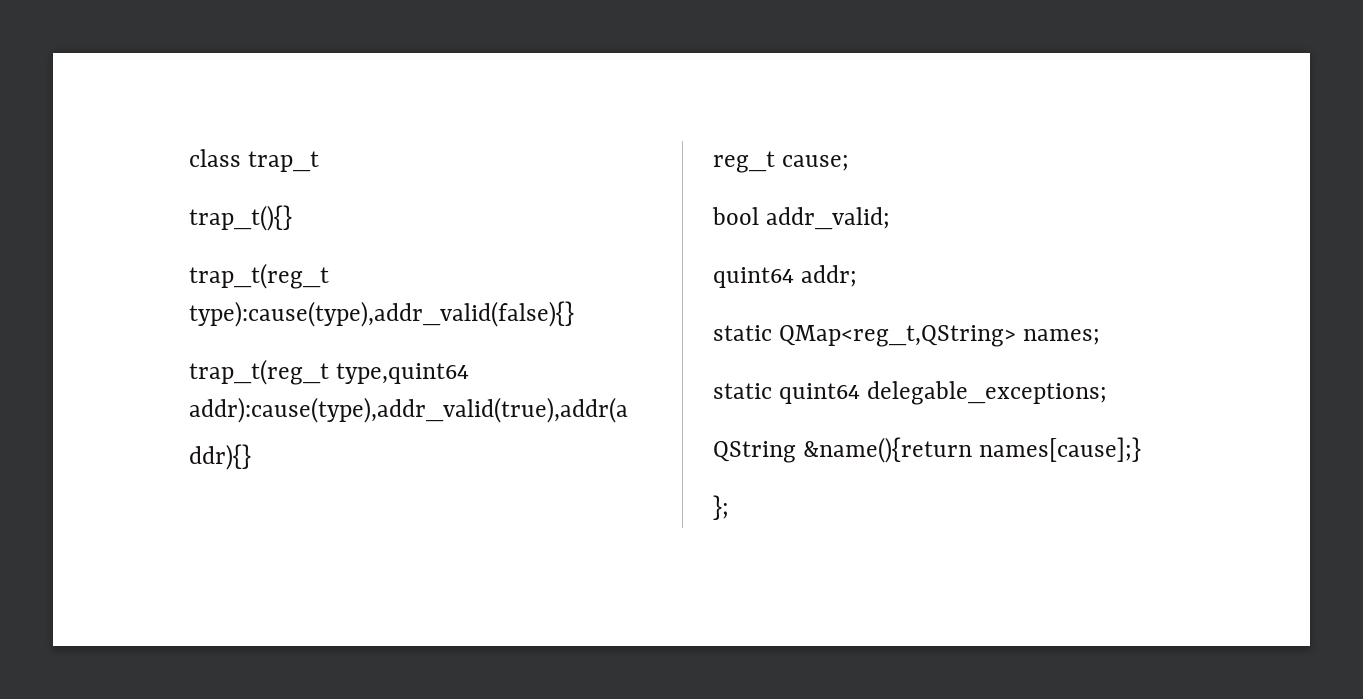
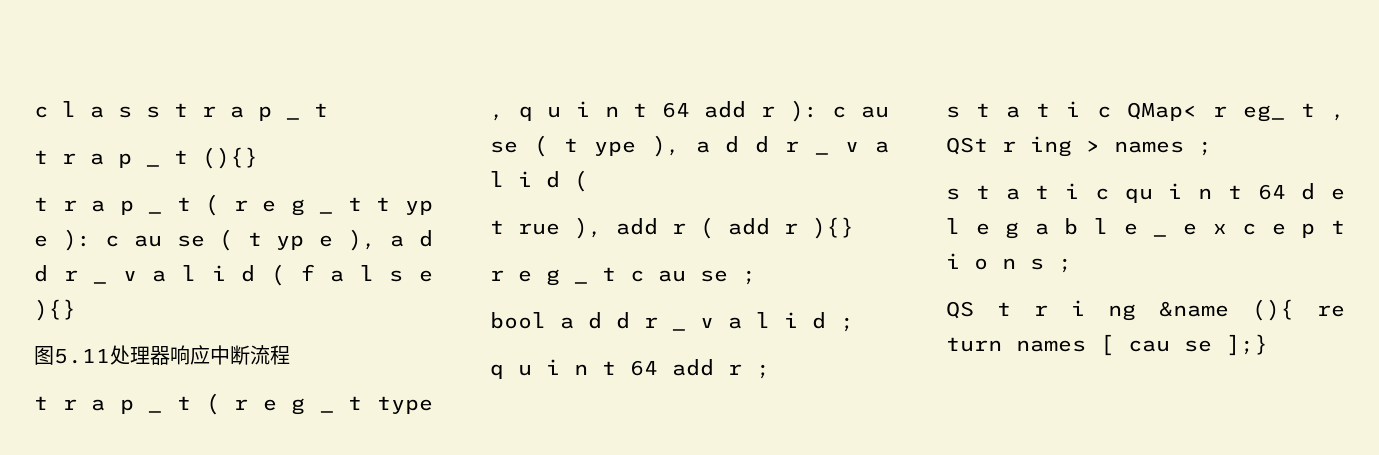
[189,149,320,172] [189,205,292,231] [189,263,329,289] [189,301,574,327] [189,359,470,385] [189,397,628,423] [189,444,251,470] [713,151,850,173] [712,207,891,230] [713,265,858,288] [713,325,1101,347] [713,381,1108,405] [713,437,1142,463] [713,495,729,520] class trap_t // trap_t(){} // trap_t(reg_t type):cause(type),addr_valid(false){} // trap_t(reg_t type,quint64 addr):cause(type),addr_valid(true),addr(a // ddr){} // reg_t cause; // bool addr_valid; // quint64 addr; // static QMap<reg_t,QString> names; // static quint64 delegable_exceptions; // QString &name(){return names[cause];} // }; -> [34,101,300,121] [314,103,328,117] [34,150,160,168] [174,147,258,169] [34,197,163,215] [176,194,334,216] [347,197,434,215] [34,229,433,251] [34,265,78,282] [93,281,108,284] [122,264,434,286] [34,299,76,321] [34,345,290,365] [34,396,163,414] [176,393,334,415] [348,396,433,414] [490,100,889,122] [490,135,800,157] [815,152,830,155] [845,141,890,153] [490,170,588,192] [490,217,854,239] [490,269,588,286] [602,267,756,285] [490,312,658,329] [672,328,686,331] [700,312,854,332] [490,359,770,379] [946,101,1345,122] [946,136,1212,157] [946,183,1345,203] [946,218,1345,239] [946,253,1072,273] [946,299,1345,321] [946,334,1268,356] c l a s s t r a p _ t // t r a p _ t (){} // t r a p _ t ( r e g _ t t yp e ): c au se ( t yp e ), a d d r _ v a l i d ( f a l s e ){} // 图5.11处理器响应中断流程 // t r a p _ t ( r e g _ t type , q u i n t 64 add r ): c au se ( t ype ), a d d r _ v a l i d ( // t rue ), add r ( add r ){} // r e g _ t c au se ; // bool a d d r _ v a l i d ; // q u i n t 64 add r ; // s t a t i c QMap< r eg_ t , QSt r ing > names ; // s t a t i c qu i n t 64 d e l e g a b l e _ e x c e p t i o n s ; // QS t r i ng &name (){ re turn names [ cau se ];}

